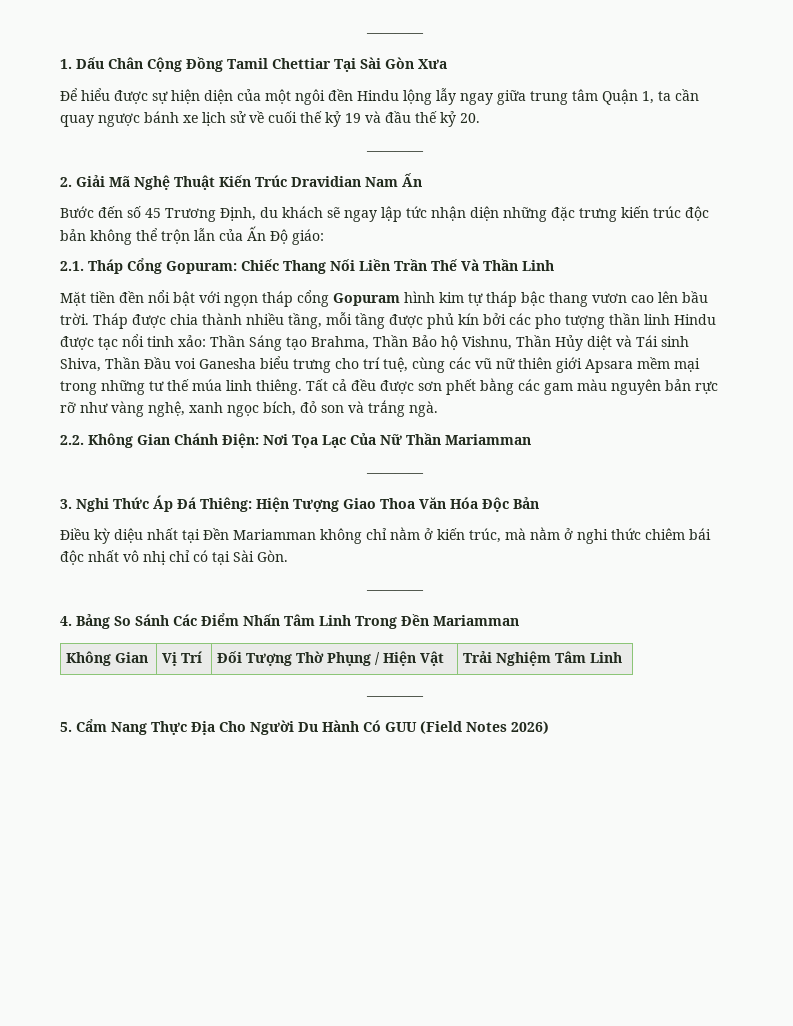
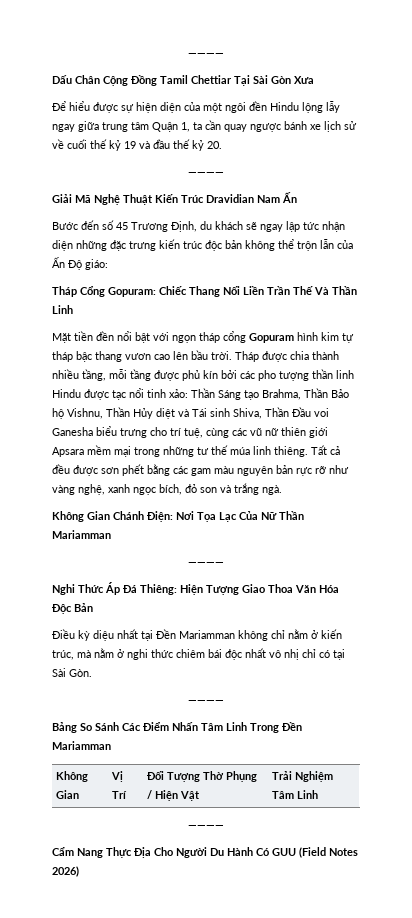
[366,33,424,37] [60,59,72,69] ―――― // 1. -> [188,53,224,57] ―――― //
[60,177,72,187] 2. -> (224, 174) none
[60,261,84,271] 2.1. -> (108, 264) none
[60,435,84,445] 2.2. -> (282, 490) none
[60,499,72,509] 3. -> (224, 564) none
[60,616,72,626] 4. -> (224, 702) none
[60,722,72,732] 5. -> (224, 827) none

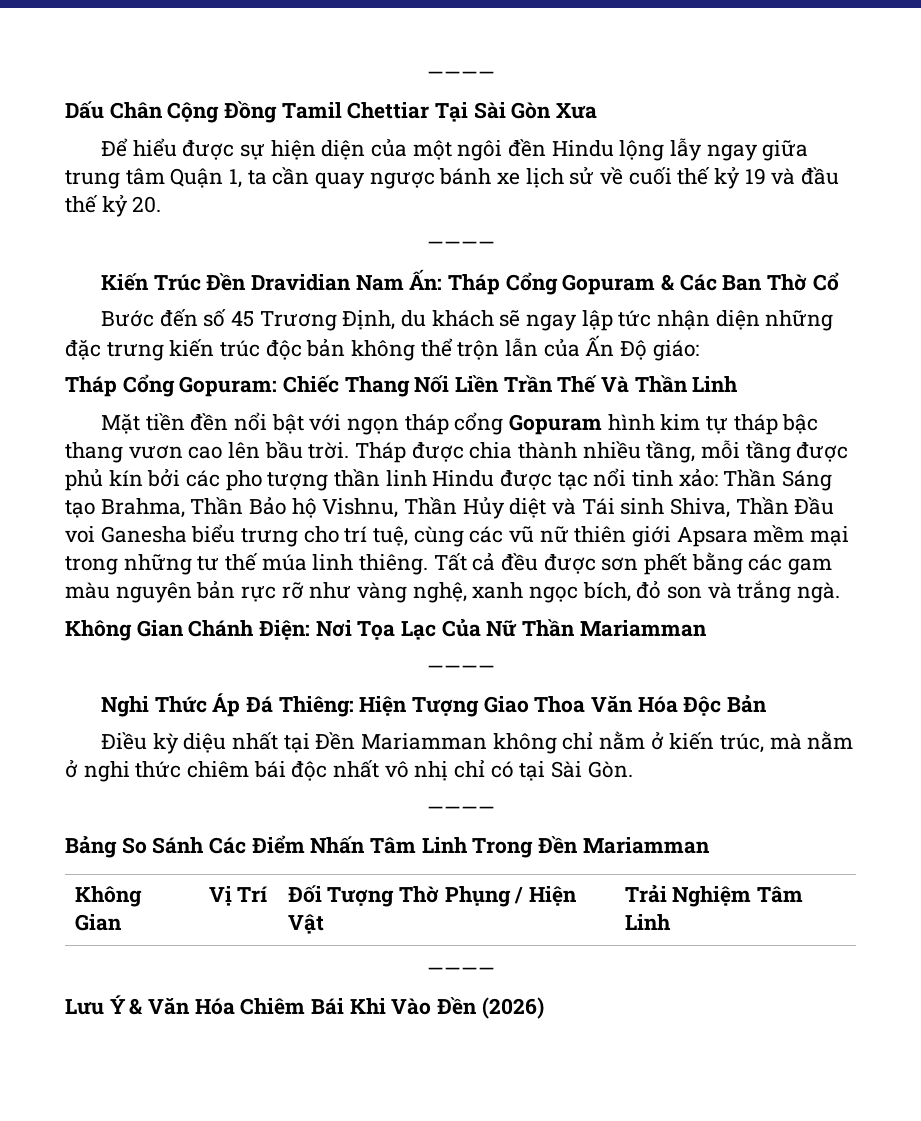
[52,194,153,205] Giải Mã Nghệ Thuật -> (495, 245) none
(204, 199) none -> [206,273,247,291] Đền
[282,192,297,203] Ấn -> [409,269,839,295] Ấn: Tháp Cổng Gopuram & Các Ban Thờ Cổ
[52,847,358,858] [52,866,79,877] Cẩm Nang Thực Địa Cho Người Du Hành Có GUU (Field Notes 2026) -> [65,995,544,1019] Lưu Ý & Văn Hóa Chiêm Bái Khi Vào Đền (2026)

